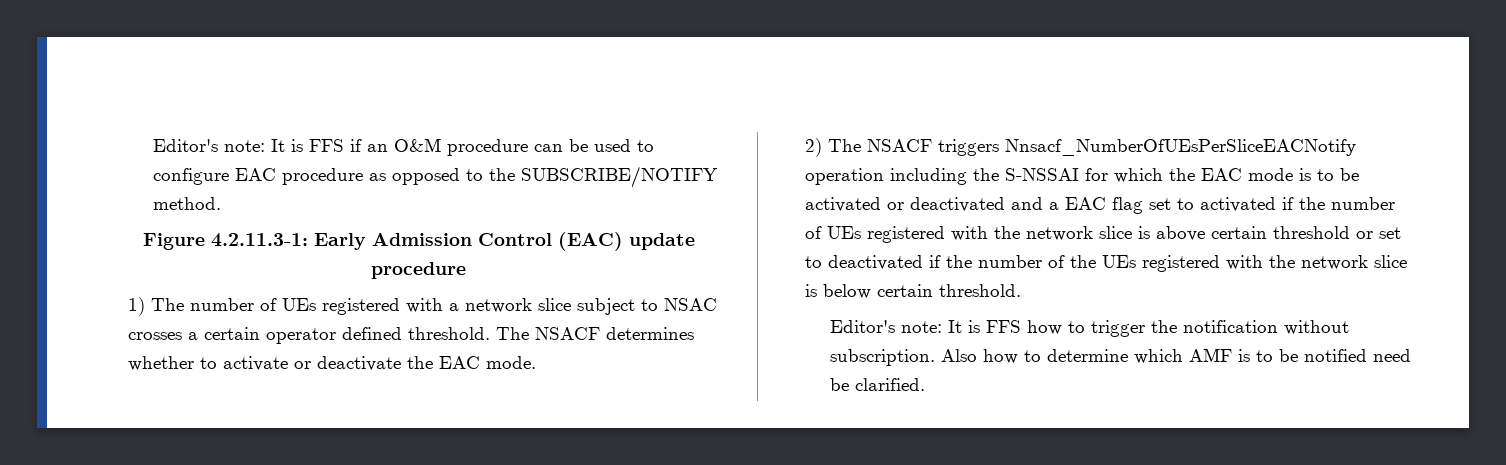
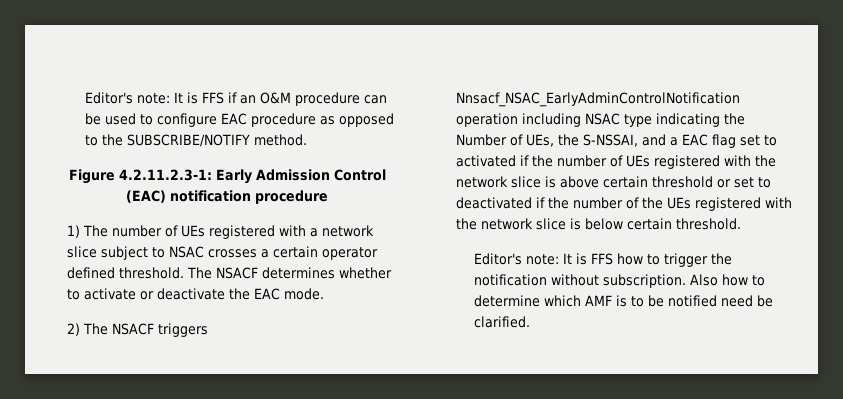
[210,233,308,247] 4.2.11.3-1: -> [118,169,212,181] 4.2.11.2.3-1:
[628,233,695,250] update -> [170,190,251,202] notification
[1004,139,1356,156] Nnsacf_NumberOfUEsPerSliceEACNotify -> [455,92,740,107] Nnsacf_NSAC_EarlyAdminControlNotification
[972,168,1359,183] [804,197,1005,212] the S-NSSAI for which the EAC mode is to be activated or deactivated -> [584,113,745,127] [455,134,638,147] NSAC type indicating the Number of UEs, the S-NSSAI,

